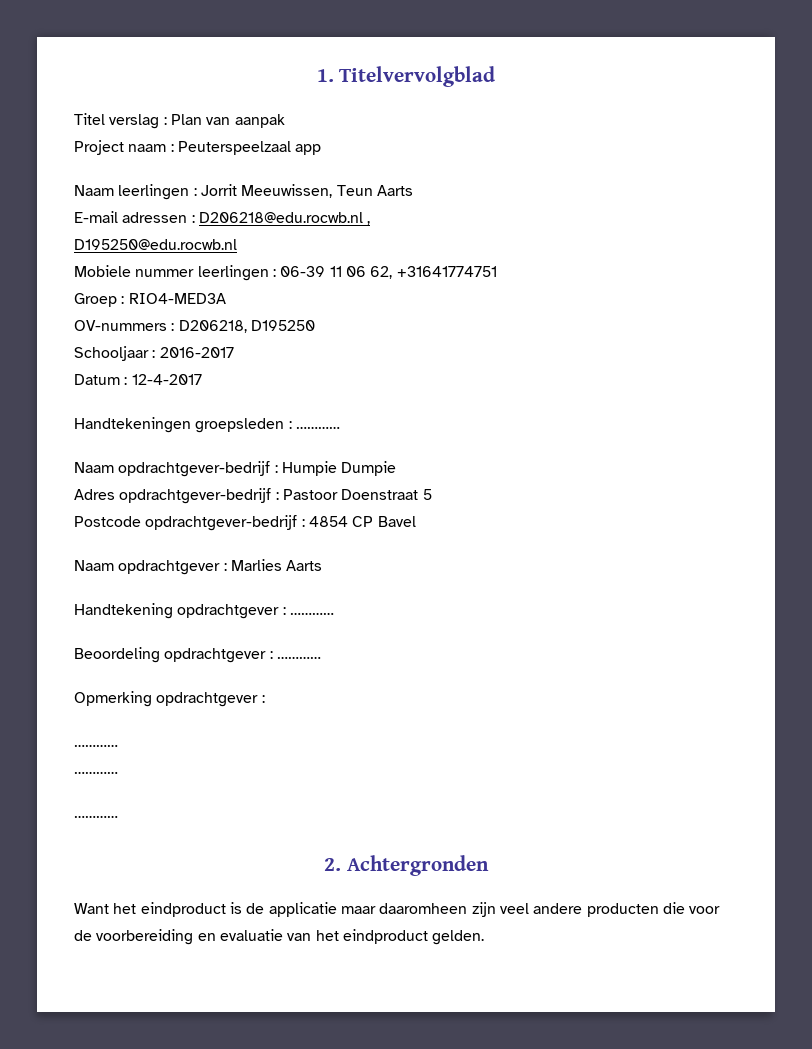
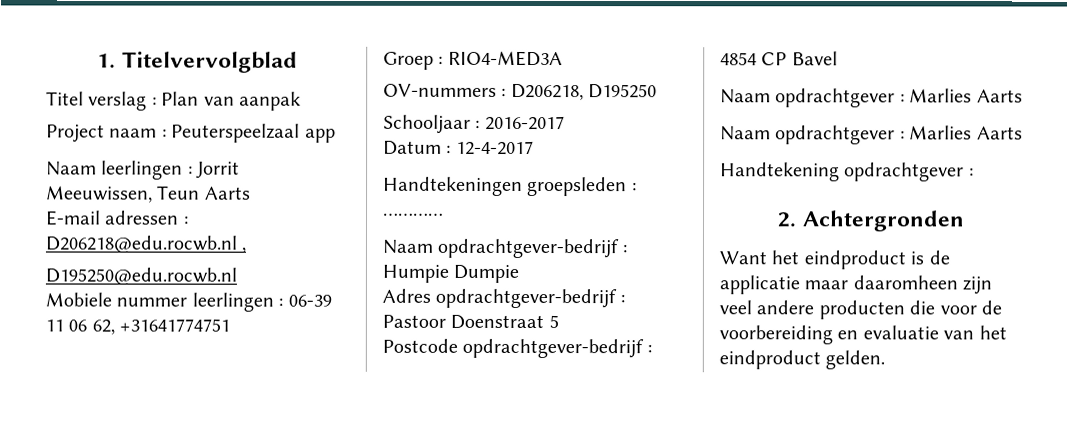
[74,603,334,619] [74,647,321,663] [74,691,265,707] [74,744,118,747] [74,771,118,774] [74,815,118,818] Handtekening opdrachtgever : ………… // Beoordeling opdrachtgever : ………… // Opmerking opdrachtgever : // ………… // ………… // ………… -> [720,125,1023,145] [720,162,974,182] Naam opdrachtgever : Marlies Aarts // Handtekening opdrachtgever :

